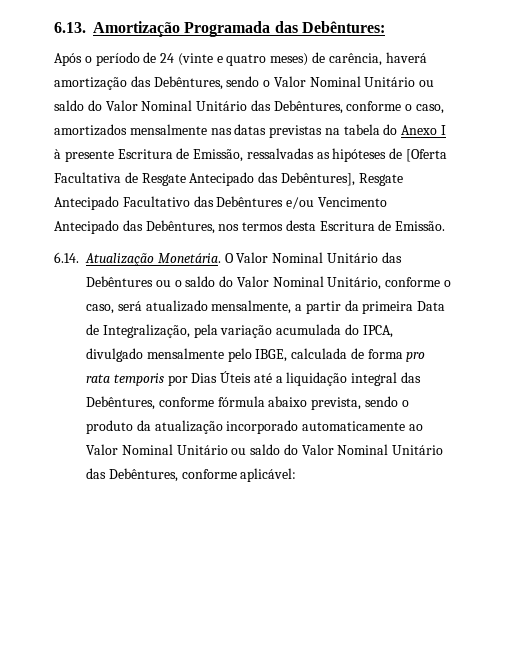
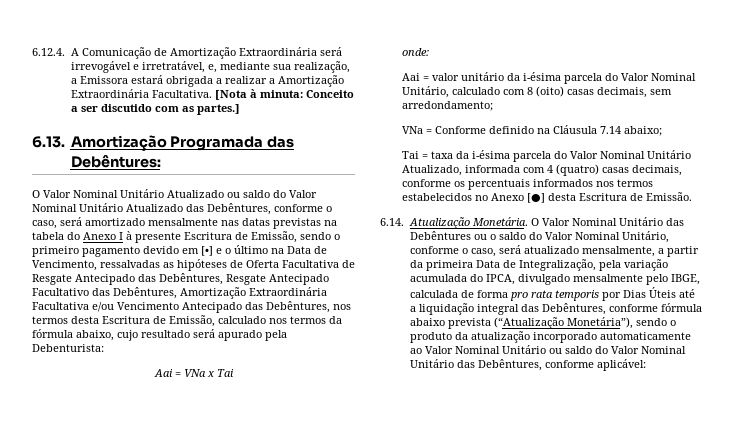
(54, 27) none -> [32,47,342,59] [70,61,350,73] [70,75,344,87] [70,89,354,100] [70,104,240,115] 6.12.4. A Comunicação de Amortização Extraordinária será irrevogável e irretratável, e, mediante sua realização, a Emissora estará obrigada a realizar a Amortização Extraordinária Facultativa. [Nota à minuta: Conceito a ser discutido com as partes.] //
[54,52,427,66] [54,76,435,90] [54,100,248,111] Após o período de 24 (vinte e quatro meses) de carência, haverá amortização das Debêntures, sendo o Valor Nominal Unitário ou saldo do Valor Nominal Unitário -> [32,189,317,198] [32,203,183,212] O Valor Nominal Unitário Atualizado ou saldo do Valor Nominal Unitário Atualizado
[54,124,127,136] amortizados -> [60,217,145,226] será amortizado
(244, 155) none -> [300,232,340,240] [32,245,327,257] [32,260,97,271] sendo o primeiro pagamento devido em [•] e o último na Data de Vencimento,
[406,149,448,162] [Oferta -> [246,260,279,268] Oferta
[280,172,355,186] Debêntures], -> [159,273,223,285] Debêntures,
[216,196,284,207] Debêntures -> [113,287,327,299] [32,302,89,310] Debêntures, Amortização Extraordinária Facultativa
(392, 225) none -> [169,315,342,327] [32,329,287,341] [32,344,104,352] [153,369,234,377] [401,48,429,56] [401,72,696,84] [401,86,672,98] [401,101,493,111] [401,125,662,136] [401,150,691,162] [401,164,682,176] [401,179,653,190] [401,193,643,203] Emissão, calculado nos termos da fórmula abaixo, cujo resultado será apurado pela Debenturista: // Aai = VNa x Tai // onde: // Aai = valor unitário da i-ésima parcela do Valor Nominal Unitário, calculado com 8 (oito) casas decimais, sem arredondamento; // VNa = Conforme definido na Cláusula 7.14 abaixo; // Tai = taxa da i-ésima parcela do Valor Nominal Unitário Atualizado, informada com 4 (quatro) casas decimais, conforme os percentuais informados nos termos estabelecidos no Anexo [●] desta Escritura de
[311,397,362,410] prevista, -> [447,317,633,329] prevista (“Atualização Monetária”),

